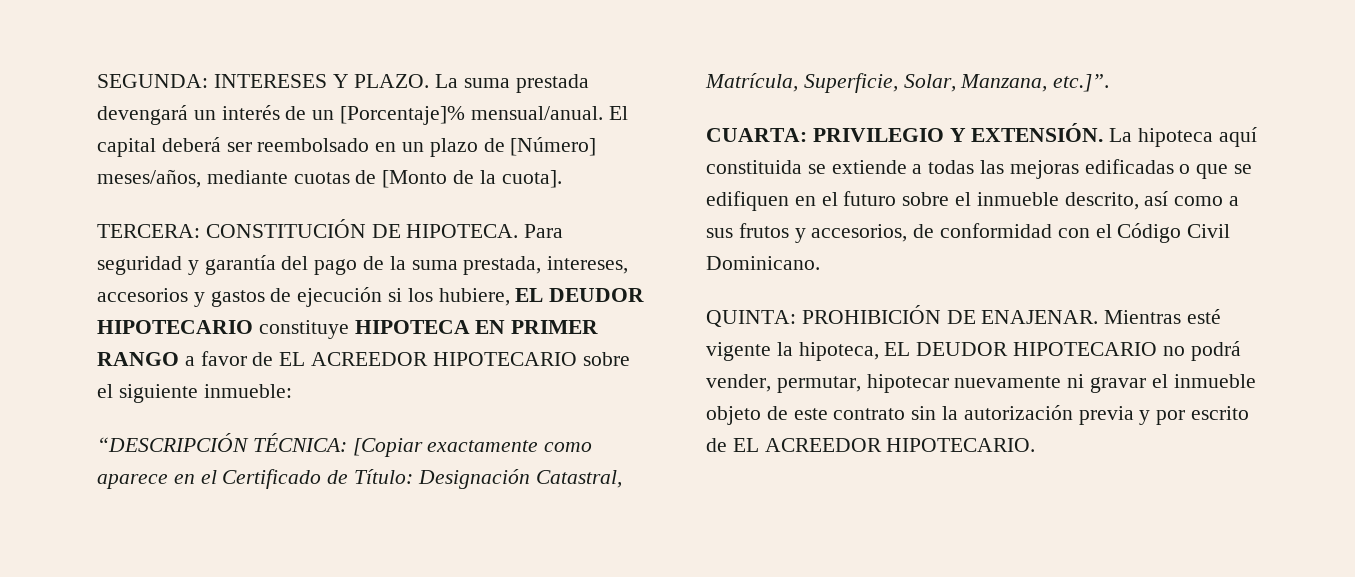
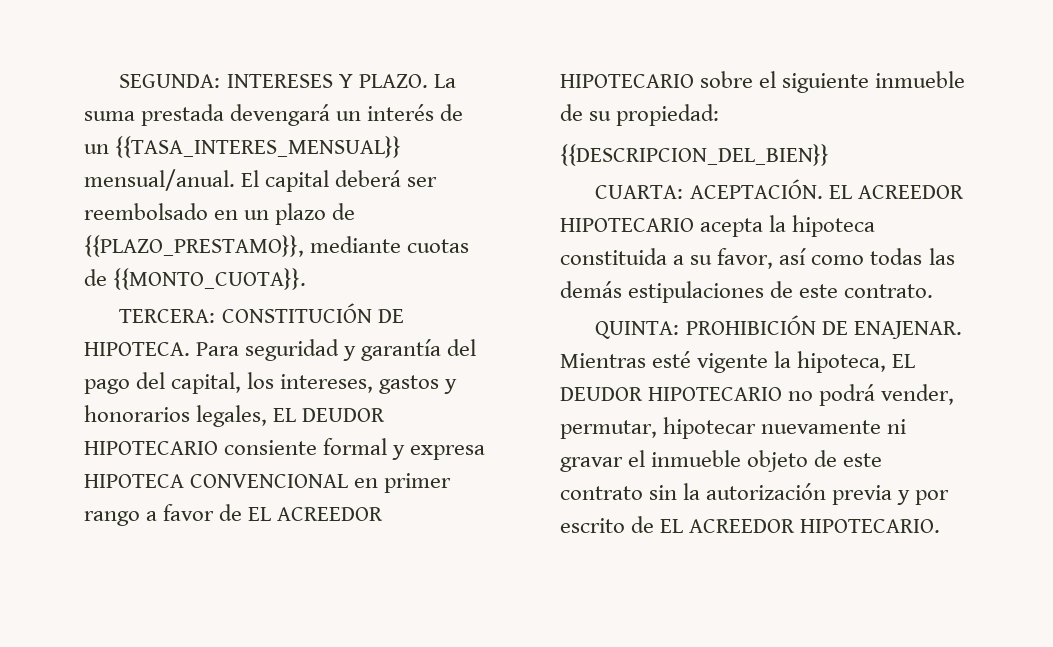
[340,106,466,125] [Porcentaje]% -> [115,136,402,158] {{TASA_INTERES_MENSUAL}}
[510,137,597,156] [97,169,201,188] [Número] meses/años, -> [84,235,304,257] {{PLAZO_PRESTAMO}},
[382,170,562,188] [Monto de la cuota]. -> [113,268,307,290] {{MONTO_CUOTA}}.
[363,256,629,275] [97,287,645,307] [97,320,599,339] [97,352,179,366] de la suma prestada, intereses, accesorios y gastos de ejecución si los hubiere, EL DEUDOR HIPOTECARIO constituye HIPOTECA EN PRIMER RANGO -> [136,372,458,394] [84,405,386,427] [84,438,486,460] [84,473,452,493] [84,511,140,526] del capital, los intereses, gastos y honorarios legales, EL DEUDOR HIPOTECARIO consiente formal y expresa HIPOTECA CONVENCIONAL en primer rango
[203,384,292,398] [97,433,593,457] [97,469,622,489] [705,73,1110,93] [706,123,1257,147] [706,159,1253,179] [706,191,1240,211] [706,223,1231,243] [706,256,820,270] inmueble: // “DESCRIPCIÓN TÉCNICA: [Copiar exactamente como aparece en el Certificado de Título: Designación Catastral, Matrícula, Superficie, Solar, Manzana, etc.]”. // CUARTA: PRIVILEGIO Y EXTENSIÓN. La hipoteca aquí constituida se extiende a todas las mejoras edificadas o que se edifiquen en el futuro sobre el inmueble descrito, así como a sus frutos y accesorios, de conformidad con el Código Civil Dominicano. -> [875,71,966,88] [560,104,720,126] [560,144,829,166] [595,179,964,199] [560,215,876,237] [560,248,955,269] [560,281,934,303] inmueble de su propiedad: // {{DESCRIPCION_DEL_BIEN}} // CUARTA: ACEPTACIÓN. EL ACREEDOR HIPOTECARIO acepta la hipoteca constituida a su favor, así como todas las demás estipulaciones de este contrato.

